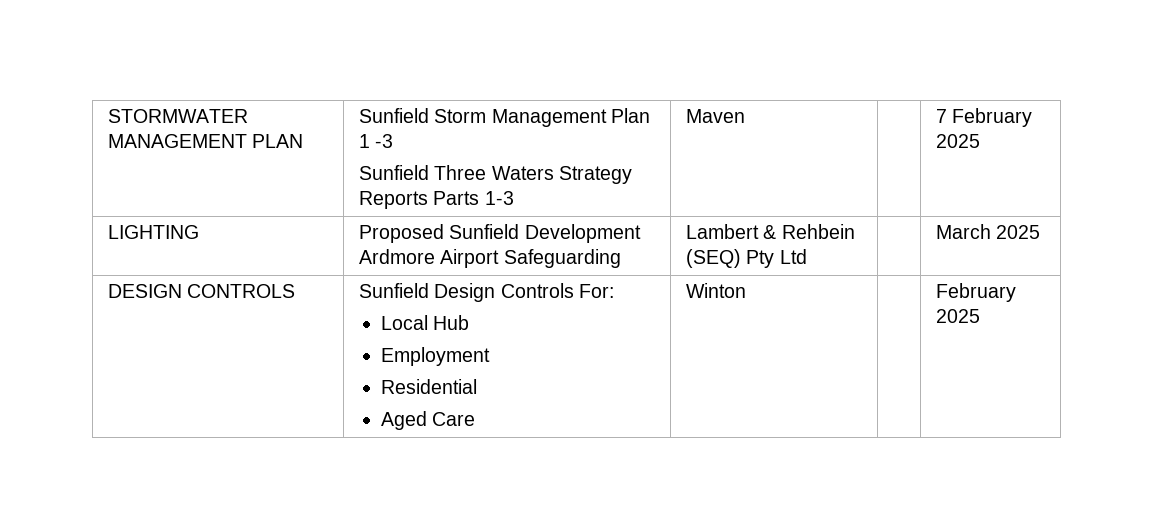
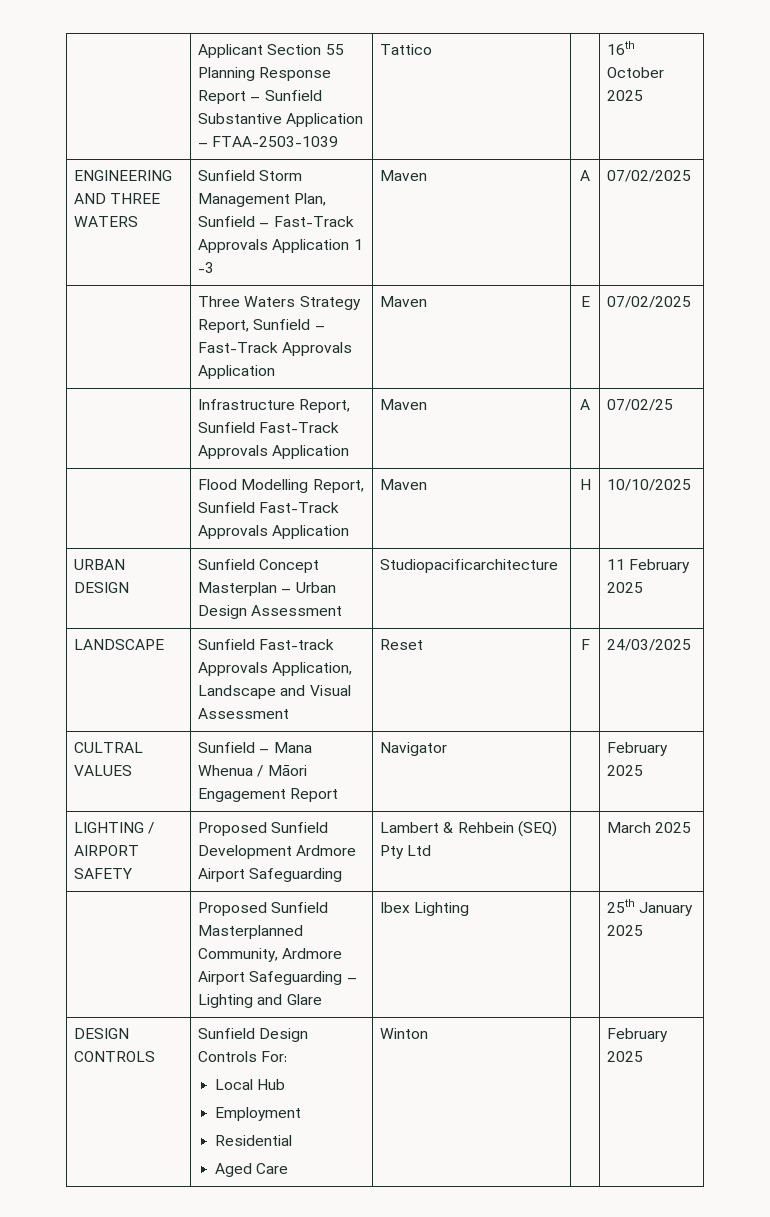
[108,109,249,123] [108,134,304,148] [359,108,650,127] [359,134,394,148] [359,165,632,184] [359,191,514,209] [686,109,746,123] [936,109,948,123] STORMWATER MANAGEMENT PLAN | Sunfield Storm Management Plan 1 -3 // Sunfield Three Waters Strategy Reports Parts 1-3 | Maven | | 7 -> [198,44,344,58] [198,67,332,81] [198,90,322,104] [198,113,364,127] [198,136,339,147] [380,44,433,55] [607,41,636,55] [607,67,665,78] [607,90,644,101] [74,170,173,181] [74,193,161,204] [74,216,139,227] [198,170,303,181] [198,193,327,207] [198,216,354,227] [198,239,363,253] [198,262,215,273] [380,170,428,181] [580,170,590,181] [607,170,692,182] [198,296,361,310] [198,319,325,333] [198,342,353,356] [198,365,276,379] [380,296,428,307] [580,296,590,307] [607,296,692,308] [198,399,351,413] [198,422,340,433] [198,445,350,459] [380,399,428,410] [580,399,590,410] [607,399,674,411] [198,479,364,493] [198,502,340,513] [198,525,350,539] [380,479,428,490] [579,479,591,490] [607,479,692,491] [74,559,126,570] [74,582,130,593] [198,559,320,573] [198,582,336,596] [198,605,343,619] [380,559,559,573] [607,559,691,573] [607,582,644,593] [74,639,165,650] [198,639,335,650] [198,662,353,676] [198,685,351,699] [198,708,290,719] [380,639,424,650] [580,639,590,650] [607,639,692,651] [74,742,144,753] [74,765,133,776] [198,742,312,753] [198,765,307,777] [198,788,339,802] [380,742,448,756] | Applicant Section 55 Planning Response Report – Sunfield Substantive Application – FTAA-2503-1039 | Tattico | | 16th October 2025 // ENGINEERING AND THREE WATERS | Sunfield Storm Management Plan, Sunfield – Fast-Track Approvals Application 1 -3 | Maven | A | 07/02/2025 // | Three Waters Strategy Report, Sunfield – Fast-Track Approvals Application | Maven | E | 07/02/2025 // | Infrastructure Report, Sunfield Fast-Track Approvals Application | Maven | A | 07/02/25 // | Flood Modelling Report, Sunfield Fast-Track Approvals Application | Maven | H | 10/10/2025 // URBAN DESIGN | Sunfield Concept Masterplan – Urban Design Assessment | Studiopacificarchitecture | | 11 February 2025 // LANDSCAPE | Sunfield Fast-track Approvals Application, Landscape and Visual Assessment | Reset | F | 24/03/2025 // CULTRAL VALUES | Sunfield – Mana Whenua / Māori Engagement Report | Navigator | |
(200, 232) none -> [148,822,155,834] [74,845,140,856] [74,868,133,879] / AIRPORT SAFETY
(1041, 232) none -> [198,902,329,916] [198,925,304,939] [198,948,343,962] [198,971,357,985] [198,994,322,1008] [380,902,470,916] [607,899,694,916] [607,925,644,936] // | Proposed Sunfield Masterplanned Community, Ardmore Airport Safeguarding – Lighting and Glare | Ibex Lighting | | 25th January 2025

